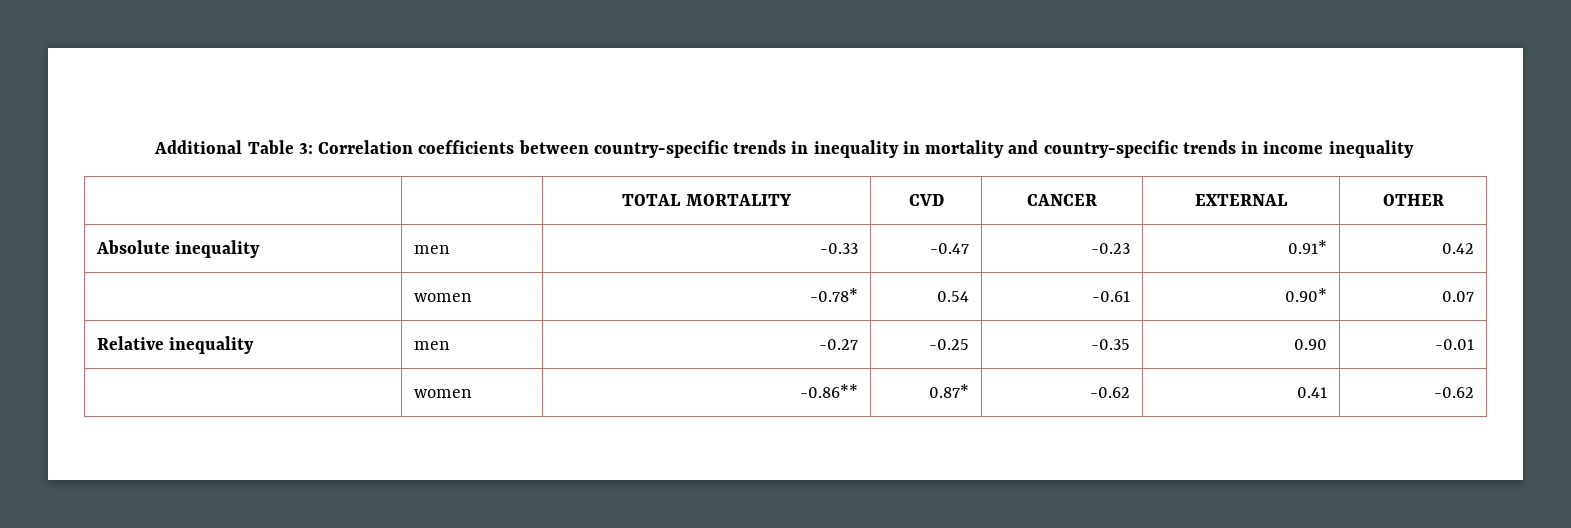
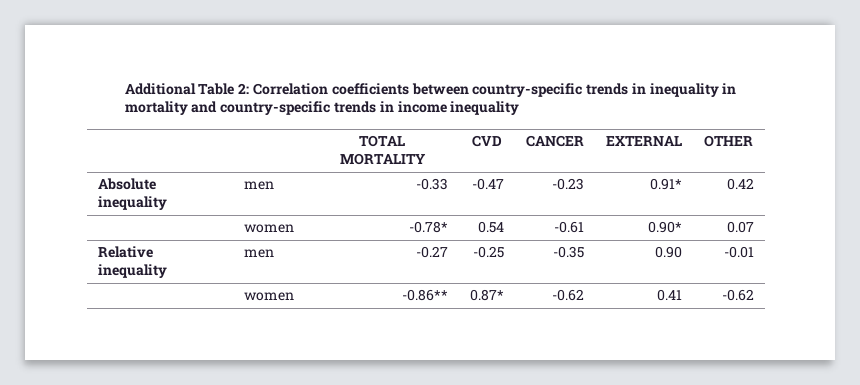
[298,143,313,154] 3: -> [238,83,250,94] 2:

